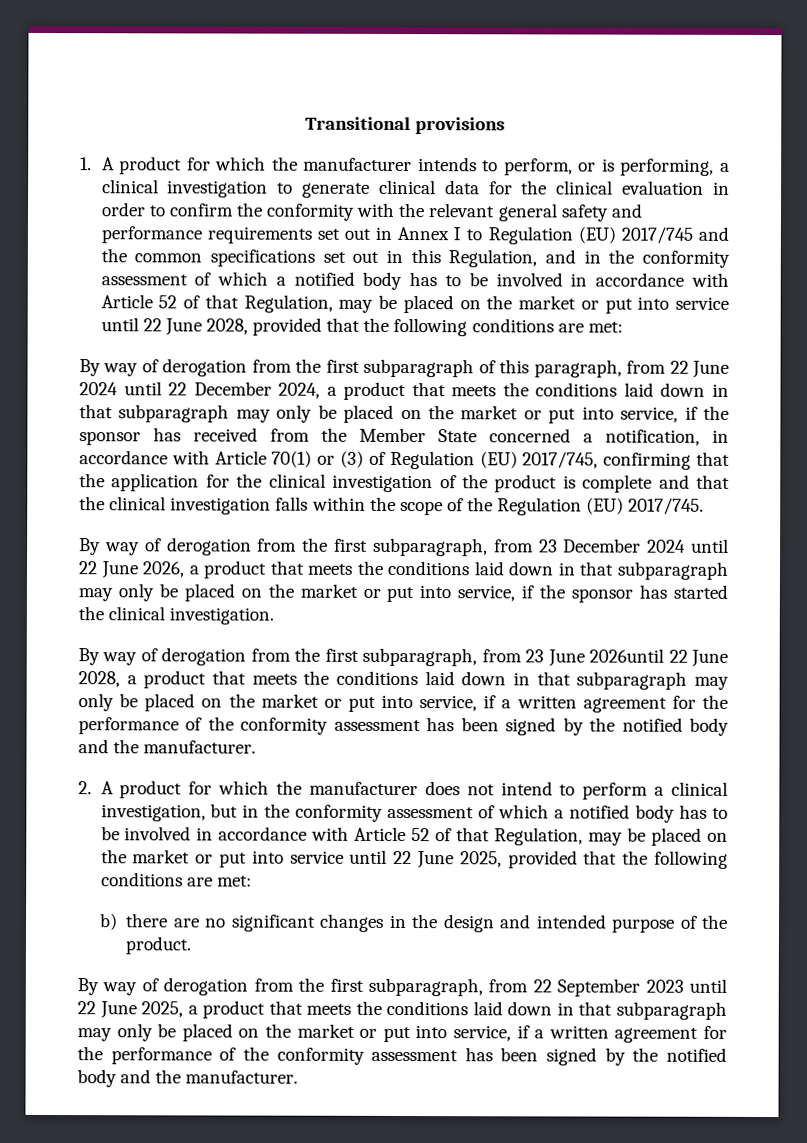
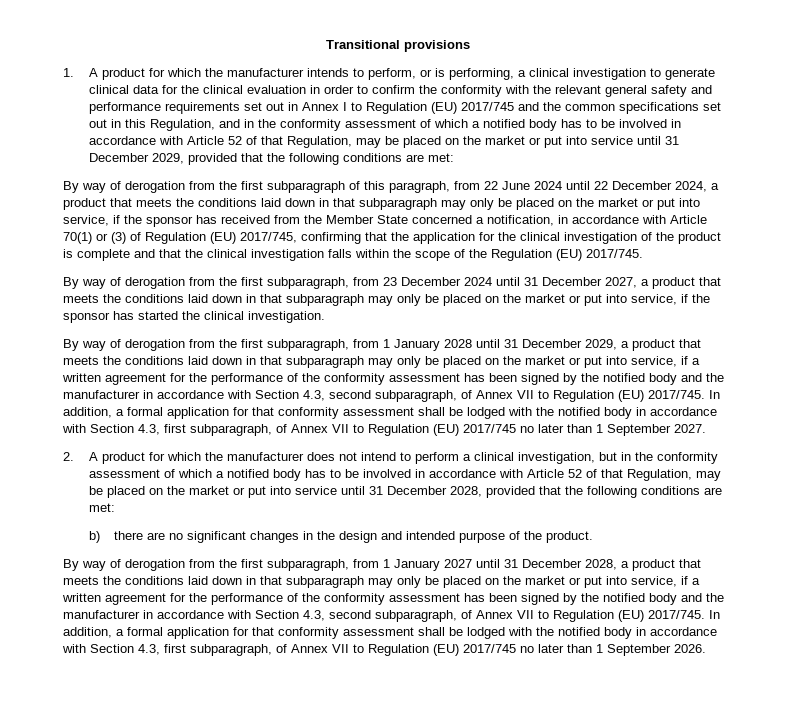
[142,318,248,336] 22 June 2028, -> [664,136,679,145] [88,153,184,164] 31 December 2029,
[78,561,186,579] 22 June 2026, -> [524,277,637,288] 31 December 2027,
[525,648,728,667] [78,671,120,688] 23 June 2026until 22 June 2028, -> [383,339,617,351] 1 January 2028 until 31 December 2029,
[143,740,257,754] manufacturer. -> [63,390,720,402] [63,407,717,419] [62,424,706,436] manufacturer in accordance with Section 4.3, second subparagraph, of Annex VII to Regulation (EU) 2017/745. In addition, a formal application for that conformity assessment shall be lodged with the notified body in accordance with Section 4.3, first subparagraph, of Annex VII to Regulation (EU) 2017/745 no later than 1 September 2027.
[393,850,502,869] 22 June 2025, -> [368,486,482,497] 31 December 2028,
[532,978,727,997] [77,1001,184,1019] 22 September 2023 until 22 June 2025, -> [383,559,617,571] 1 January 2027 until 31 December 2028,
[185,1070,299,1084] manufacturer. -> [63,610,720,622] [63,627,717,639] [62,644,706,656] manufacturer in accordance with Section 4.3, second subparagraph, of Annex VII to Regulation (EU) 2017/745. In addition, a formal application for that conformity assessment shall be lodged with the notified body in accordance with Section 4.3, first subparagraph, of Annex VII to Regulation (EU) 2017/745 no later than 1 September 2026.

